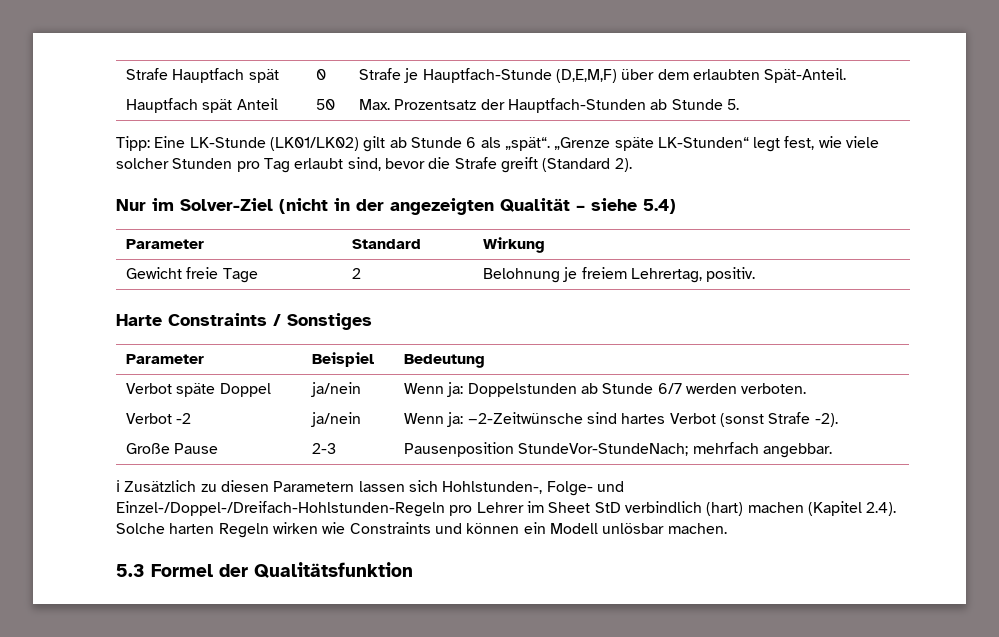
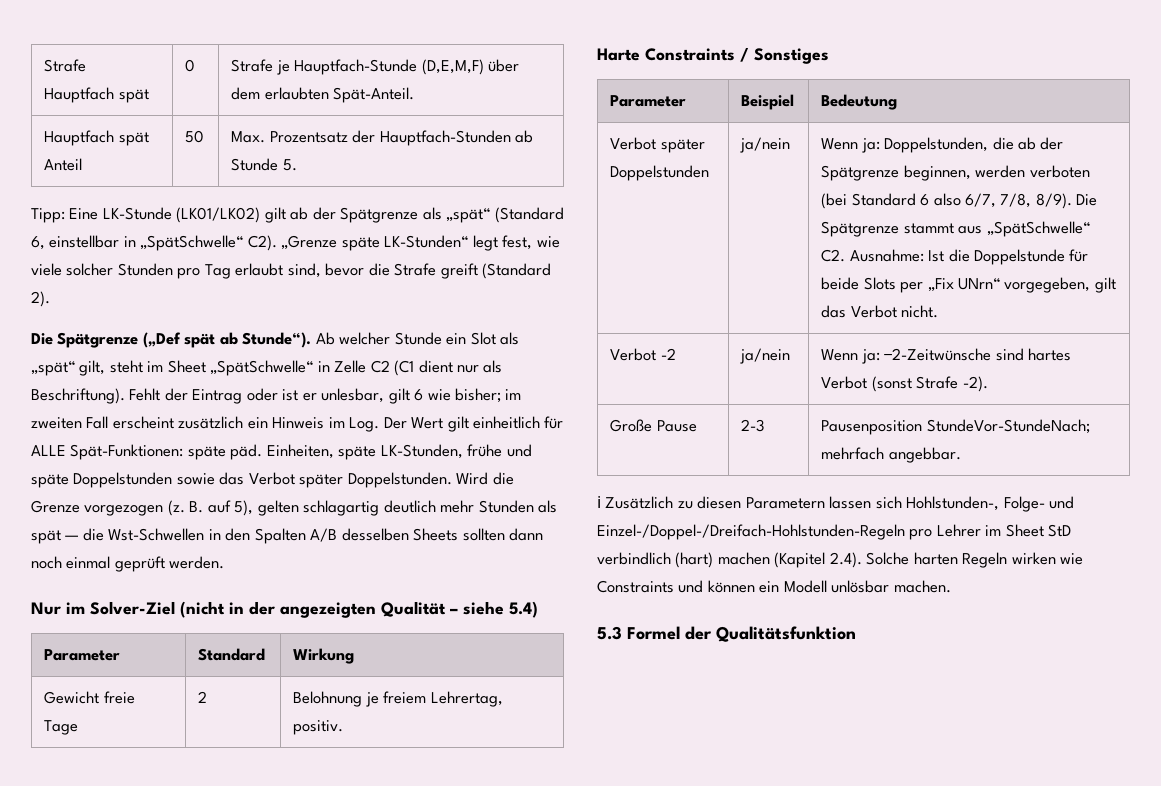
[410,137,550,151] Stunde 6 als „spät“. -> [312,207,564,223] [31,235,277,251] der Spätgrenze als „spät“ (Standard 6, einstellbar in „SpätSchwelle“ C2).
(632, 165) none -> [31,332,520,348] [31,360,503,376] [31,388,522,404] [31,416,564,432] [31,444,532,460] [31,472,514,488] [31,500,558,516] [31,528,544,544] [31,556,225,572] // Die Spätgrenze („Def spät ab Stunde“). Ab welcher Stunde ein Slot als „spät“ gilt, steht im Sheet „SpätSchwelle“ in Zelle C2 (C1 dient nur als Beschriftung). Fehlt der Eintrag oder ist er unlesbar, gilt 6 wie bisher; im zweiten Fall erscheint zusätzlich ein Hinweis im Log. Der Wert gilt einheitlich für ALLE Spät-Funktionen: späte päd. Einheiten, späte LK-Stunden, frühe und späte Doppelstunden sowie das Verbot später Doppelstunden. Wird die Grenze vorgezogen (z. B. auf 5), gelten schlagartig deutlich mehr Stunden als spät — die Wst-Schwellen in den Spalten A/B desselben Sheets sollten dann noch einmal geprüft werden.
[176,383,271,397] [310,382,361,397] [403,382,807,397] späte Doppel | ja/nein | Wenn ja: Doppelstunden ab Stunde 6/7 werden verboten. -> [660,139,705,153] [610,165,710,181] [740,137,791,153] [821,137,1064,153] [821,165,1090,181] [821,193,1098,209] [821,221,1090,237] [821,249,1089,265] [821,277,1116,293] [821,305,939,318] später Doppelstunden | ja/nein | Wenn ja: Doppelstunden, die ab der Spätgrenze beginnen, werden verboten (bei Standard 6 also 6/7, 7/8, 8/9). Die Spätgrenze stammt aus „SpätSchwelle“ C2. Ausnahme: Ist die Doppelstunde für beide Slots per „Fix UNrn“ vorgegeben, gilt das Verbot nicht.

